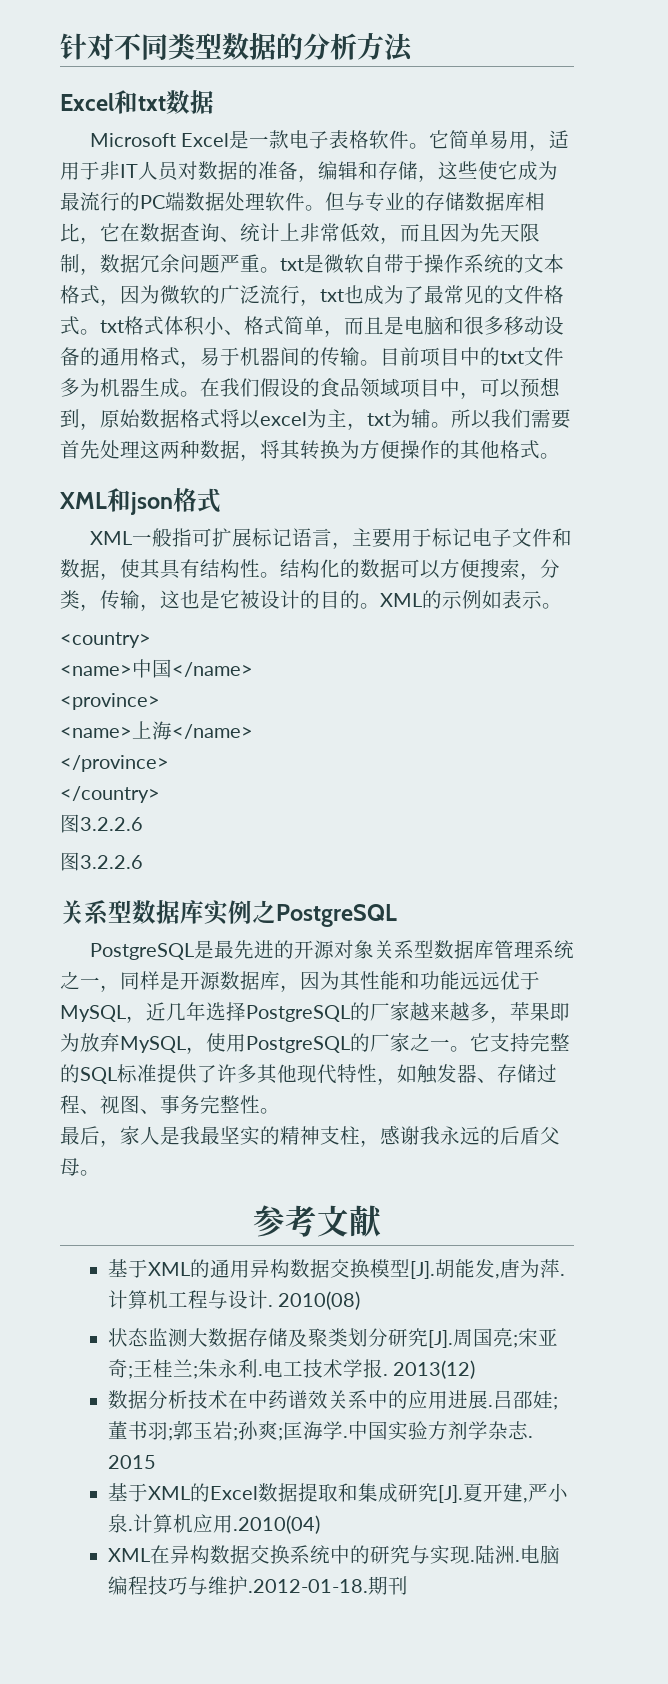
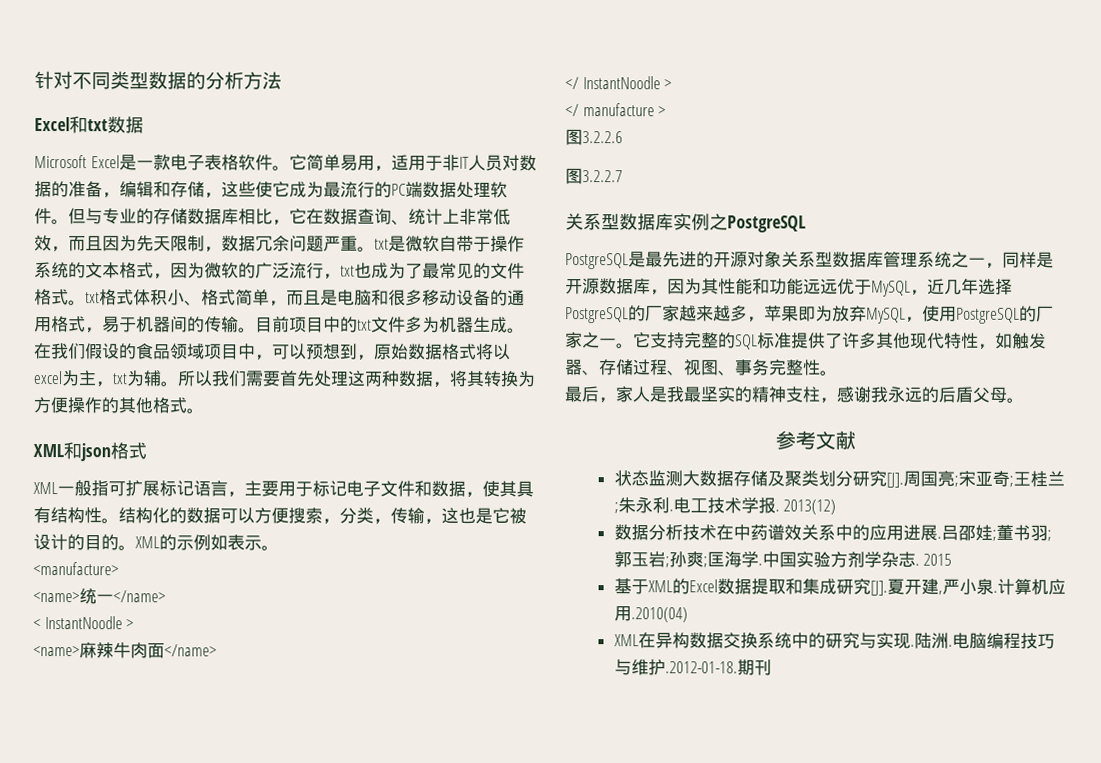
[60,632,151,648] [60,659,253,678] [60,693,160,710] [60,721,253,740] [60,755,169,772] [60,786,160,803] <country> // <name>中国</name> // <province> // <name>上海</name> // </province> // </country> -> [33,562,119,576] [33,588,166,605] [33,616,135,630] [33,642,217,659] [565,76,673,90] [565,103,667,117] <manufacture> // <name>统一</name> // < InstantNoodle > // <name>麻辣牛肉面</name> // </ InstantNoodle > // </ manufacture >
[80,855,143,869] 3.2.2.6 -> [582,170,623,183] 3.2.2.7
[107,1259,565,1279] [107,1290,361,1310] // 基于XML的通用异构数据交换模型[J].胡能发,唐为萍.计算机工程与设计. 2010(08) -> (856, 440) none

